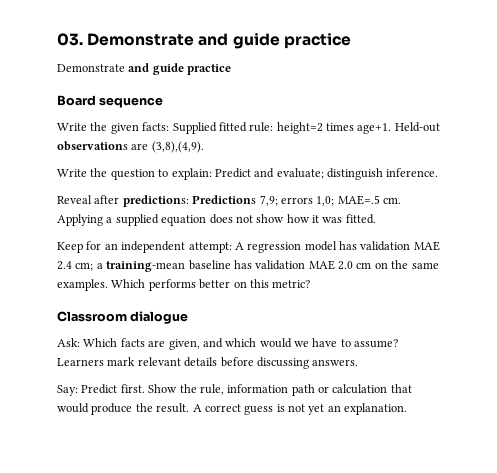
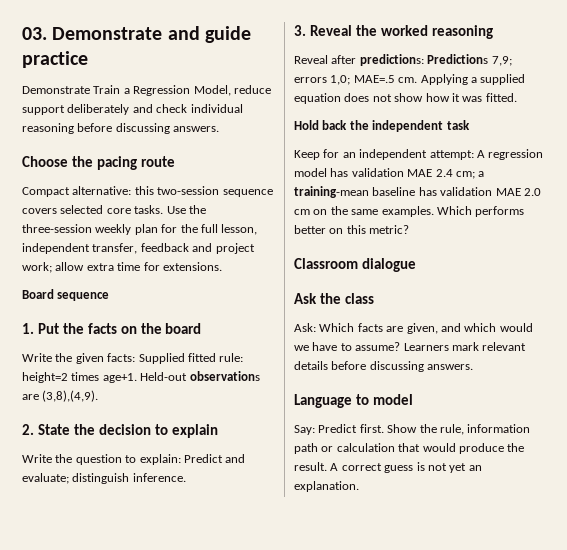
[128,63,232,75] [57,95,164,108] and guide practice // Board sequence -> [93,85,271,96] [22,104,243,115] [22,123,220,134] [22,156,175,170] [22,186,273,197] [22,205,206,214] [22,224,258,235] [22,243,255,254] [22,262,222,273] [22,289,110,301] [22,323,202,334] Train a Regression Model, reduce support deliberately and check individual reasoning before discussing answers. // Choose the pacing route // Compact alternative: this two-session sequence covers selected core tasks. Use the three-session weekly plan for the full lesson, independent transfer, feedback and project work; allow extra time for extensions. // Board sequence // 1. Put the facts on the board
(204, 147) none -> [22,424,218,438] // 2. State the decision to explain
(439, 172) none -> [294,25,493,39] // 3. Reveal the worked reasoning
(376, 219) none -> [294,120,470,132] // Hold back the independent task
(189, 317) none -> [294,293,374,304] // Ask the class
(359, 362) none -> [294,394,413,408] // Language to model

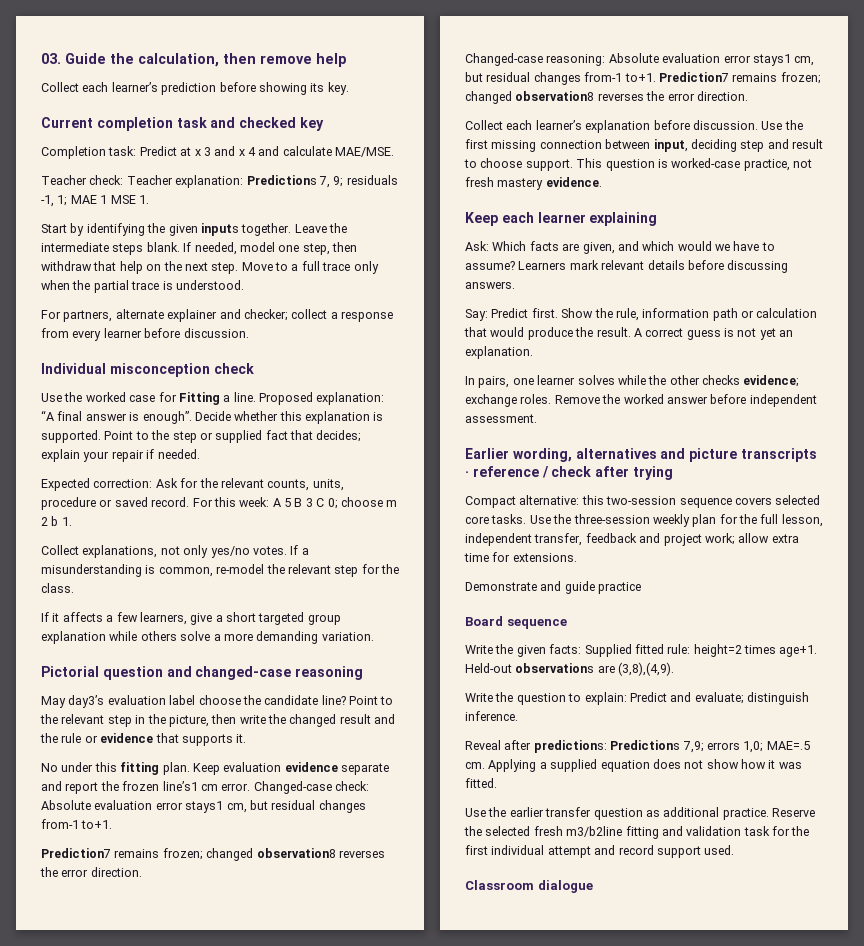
[52,26,251,43] [22,51,88,68] [22,85,271,96] [22,104,243,115] [22,123,220,134] [22,156,175,170] Demonstrate and guide practice // Demonstrate Train a Regression Model, reduce support deliberately and check individual reasoning before discussing answers. // Choose the pacing route -> [65,53,347,67] [41,82,349,95] [41,117,324,131] [41,146,395,159] [41,175,398,188] [41,195,149,207] [41,223,347,236] [41,242,357,255] [41,261,379,274] [41,280,244,293] [41,309,393,322] [41,328,249,341] [41,363,254,377] [41,392,385,405] [41,410,384,424] [41,430,362,443] [41,449,200,462] [41,478,344,491] [41,497,398,510] [41,516,72,526] [41,545,309,558] [41,564,399,577] [41,583,74,593] [41,612,341,625] [41,631,374,644] [41,666,364,680] [41,695,394,708] [40,714,396,727] [40,733,247,746] [41,762,389,775] [41,781,369,794] [41,800,366,813] [41,819,113,829] [41,848,385,861] [40,867,142,877] [465,53,815,66] [465,72,821,85] [465,91,748,104] [465,120,803,133] [465,139,823,152] [464,158,812,171] [465,177,602,190] [465,212,658,226] [465,241,775,254] [465,260,789,273] [465,281,515,289] [465,308,818,321] [464,327,794,340] [465,346,533,359] [465,375,800,388] [465,394,817,407] [465,414,537,423] [465,448,817,462] [465,466,673,480] Guide the calculation, then remove help // Collect each learner’s prediction before showing its key. // Current completion task and checked key // Completion task: Predict at x 3 and x 4 and calculate MAE/MSE. // Teacher check: Teacher explanation: Predictions 7, 9; residuals -1, 1; MAE 1 MSE 1. // Start by identifying the given inputs together. Leave the intermediate steps blank. If needed, model one step, then withdraw that help on the next step. Move to a full trace only when the partial trace is understood. // For partners, alternate explainer and checker; collect a response from every learner before discussion. // Individual misconception check // Use the worked case for Fitting a line. Proposed explanation: “A final answer is enough”. Decide whether this explanation is supported. Point to the step or supplied fact that decides; explain your repair if needed. // Expected correction: Ask for the relevant counts, units, procedure or saved record. For this week: A 5 B 3 C 0; choose m 2 b 1. // Collect explanations, not only yes/no votes. If a misunderstanding is common, re-model the relevant step for the class. // If it affects a few learners, give a short targeted group explanation while others solve a more demanding variation. // Pictorial question and changed-case reasoning // May day3’s evaluation label choose the candidate line? Point to the relevant step in the picture, then write the changed result and the rule or evidence that supports it. // No under this fitting plan. Keep evaluation evidence separate and report the frozen line’s1 cm error. Changed-case check: Absolute evaluation error stays1 cm, but residual changes from-1 to+1. // Prediction7 remains frozen; changed observation8 reverses the error direction. // Changed-case reasoning: Absolute evaluation error stays1 cm, but residual changes from-1 to+1. Prediction7 remains frozen; changed observation8 reverses the error direction. // Collect each learner’s explanation before discussion. Use the first missing connection between input, deciding step and result to choose support. This question is worked-case practice, not fresh mastery evidence. // Keep each learner explaining // Ask: Which facts are given, and which would we have to assume? Learners mark relevant details before discussing answers. // Say: Predict first. Show the rule, information path or calculation that would produce the result. A correct guess is not yet an explanation. // In pairs, one learner solves while the other checks evidence; exchange roles. Remove the worked answer before independent assessment. // Earlier wording, alternatives and picture transcripts · reference / check after trying
[22,289,110,301] [22,323,202,334] Board sequence // 1. Put the facts on the board -> [465,581,642,594] [465,616,567,629] Demonstrate and guide practice // Board sequence
[22,424,218,438] // 2. State the decision to explain -> (675, 669) none
[294,25,493,39] // 3. Reveal the worked reasoning -> (518, 716) none
[294,120,470,132] [294,149,544,160] [294,168,485,179] [294,186,541,198] [294,206,525,217] [294,225,410,234] [294,258,416,272] [294,293,374,304] [294,323,533,334] [294,342,527,351] [294,361,474,372] [294,394,413,408] [294,424,531,435] [294,443,525,454] [294,462,482,473] [294,481,359,492] Hold back the independent task // Keep for an independent attempt: A regression model has validation MAE 2.4 cm; a training-mean baseline has validation MAE 2.0 cm on the same examples. Which performs better on this metric? // Classroom dialogue // Ask the class // Ask: Which facts are given, and which would we have to assume? Learners mark relevant details before discussing answers. // Language to model // Say: Predict first. Show the rule, information path or calculation that would produce the result. A correct guess is not yet an explanation. -> [465,807,815,820] [464,826,810,839] [465,845,735,858] [465,880,593,893] Use the earlier transfer question as additional practice. Reserve the selected fresh m3/b2line fitting and validation task for the first individual attempt and record support used. // Classroom dialogue

